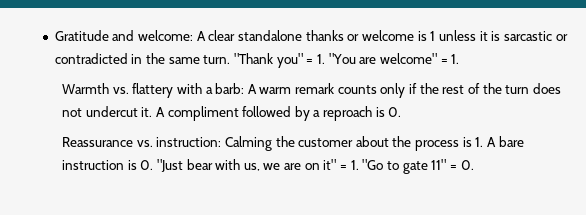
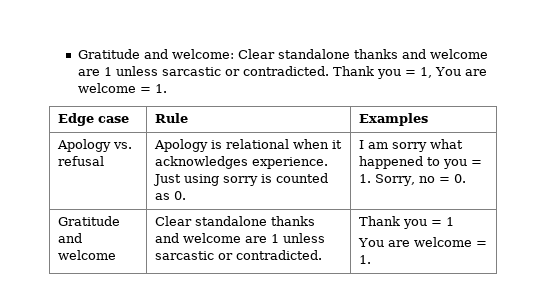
[196,30,568,41] [54,53,460,68] [61,83,561,98] [61,106,402,121] [61,136,524,151] [61,159,474,174] A clear standalone thanks or welcome is 1 unless it is sarcastic or contradicted in the same turn. "Thank you" = 1. "You are welcome" = 1. // Warmth vs. flattery with a barb: A warm remark counts only if the rest of the turn does not undercut it. A compliment followed by a reproach is 0. // Reassurance vs. instruction: Calming the customer about the process is 1. A bare instruction is 0. "Just bear with us, we are on it" = 1. "Go to gate 11" = 0. -> [237,49,488,59] [77,66,487,79] [77,83,167,93] [58,113,130,126] [155,113,189,123] [359,113,429,126] [57,139,133,152] [58,156,105,166] [154,139,343,152] [155,156,329,169] [153,173,329,186] [155,191,187,200] [359,139,464,152] [359,156,483,169] [359,174,467,186] [58,216,121,226] [58,233,83,243] [58,250,117,260] [155,216,316,226] [155,233,326,243] [155,250,323,260] [359,216,455,229] [358,237,488,247] [359,255,372,264] Clear standalone thanks and welcome are 1 unless sarcastic or contradicted. Thank you = 1, You are welcome = 1. // Edge case | Rule | Examples // Apology vs. refusal | Apology is relational when it acknowledges experience. Just using sorry is counted as 0. | I am sorry what happened to you = 1. Sorry, no = 0. // Gratitude and welcome | Clear standalone thanks and welcome are 1 unless sarcastic or contradicted. | Thank you = 1 // You are welcome = 1.

